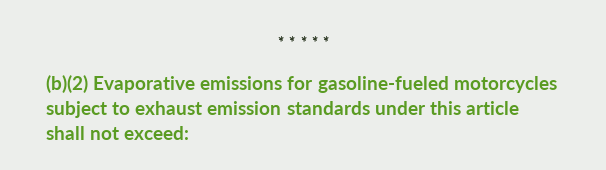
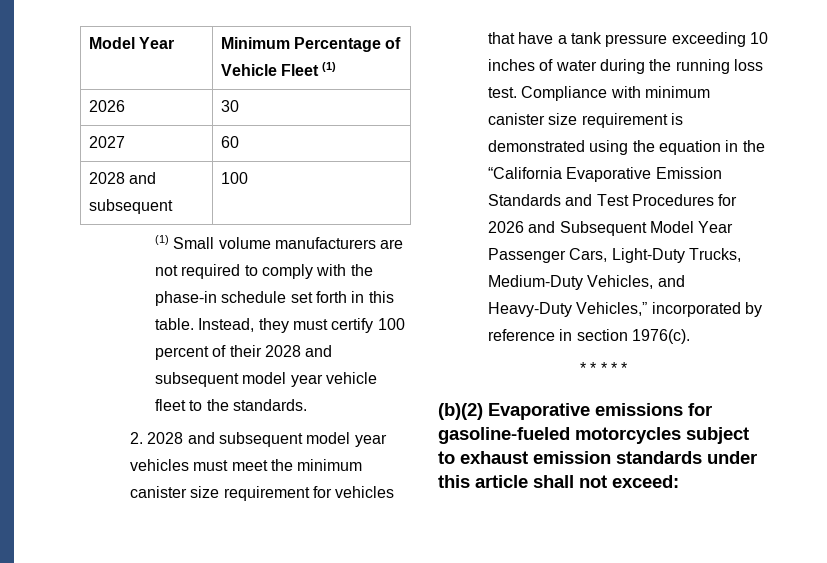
(276, 41) none -> [88,37,175,49] [220,37,402,52] [220,62,337,76] [88,100,125,112] [220,100,239,112] [88,136,125,148] [220,136,239,148] [88,172,157,184] [88,199,173,214] [220,172,248,184] [155,235,404,249] [155,264,373,279] [155,291,394,306] [155,318,405,333] [155,345,333,360] [155,372,378,387] [155,399,308,411] [130,432,387,447] [130,459,363,471] [130,486,395,501] [488,32,768,47] [488,59,763,74] [488,86,711,101] [488,113,684,128] [488,140,765,155] [488,167,722,182] [488,194,738,206] [488,221,734,236] [488,248,742,263] [488,275,685,290] [488,302,763,317] [488,329,691,344] Model Year | Minimum Percentage of Vehicle Fleet (1) // 2026 | 30 // 2027 | 60 // 2028 and subsequent | 100 // (1) Small volume manufacturers are not required to comply with the phase-in schedule set forth in this table. Instead, they must certify 100 percent of their 2028 and subsequent model year vehicle fleet to the standards. // 2. 2028 and subsequent model year vehicles must meet the minimum canister size requirement for vehicles that have a tank pressure exceeding 10 inches of water during the running loss test. Compliance with minimum canister size requirement is demonstrated using the equation in the “California Evaporative Emission Standards and Test Procedures for 2026 and Subsequent Model Year Passenger Cars, Light-Duty Trucks, Medium-Duty Vehicles, and Heavy-Duty Vehicles,” incorporated by reference in section 1976(c). //

